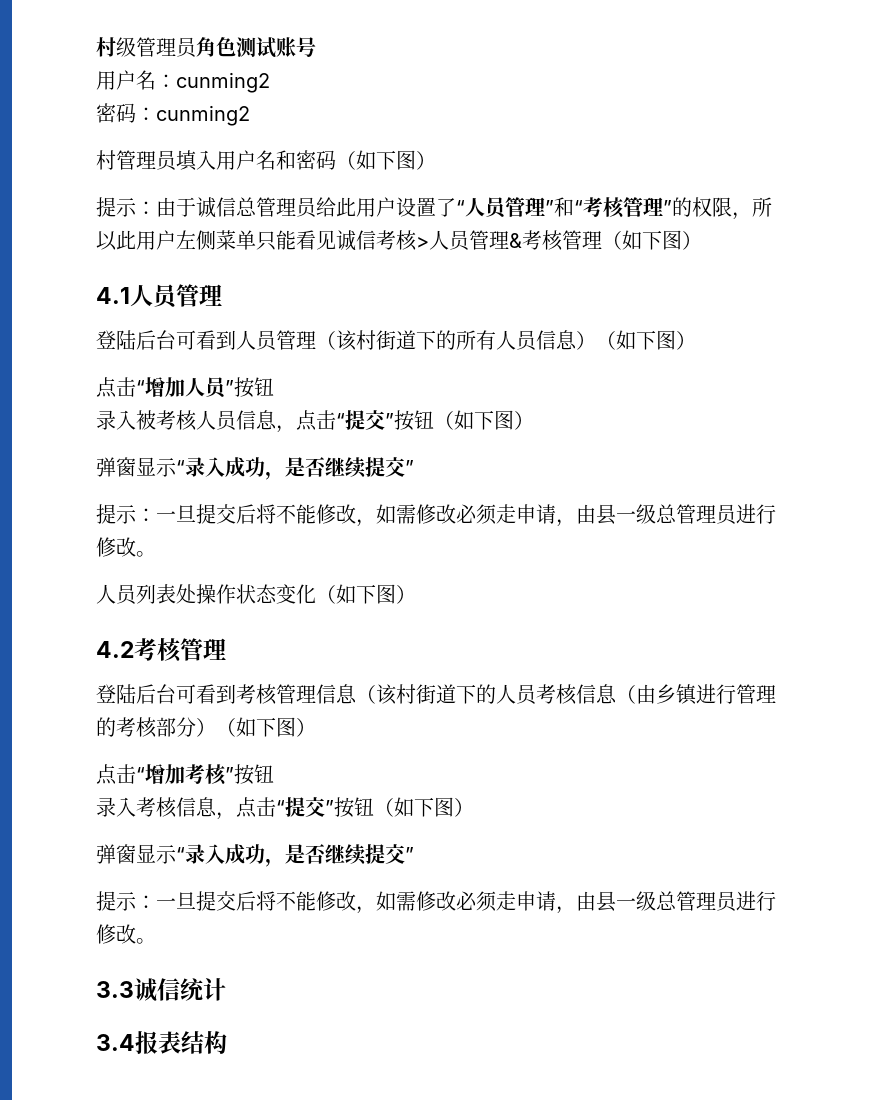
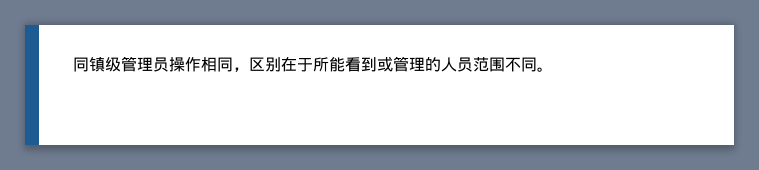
[96,37,116,57] 村 -> [73,57,105,72] 同镇
[196,37,316,58] [96,70,270,93] [96,103,250,126] [96,150,436,171] [96,197,772,220] [96,230,702,251] [96,284,222,309] [96,330,696,351] [96,377,274,399] [96,410,534,433] [96,457,414,480] [96,504,776,527] [96,537,156,557] [96,584,416,605] [96,638,226,663] [96,684,776,705] [96,717,316,738] [96,764,274,785] [96,797,474,820] [96,844,414,867] [96,891,776,914] [96,924,156,944] [96,978,226,1002] [96,1031,227,1054] 角色测试账号 // 用户名：cunming2 // 密码：cunming2 // 村管理员填入用户名和密码（如下图） // 提示：由于诚信总管理员给此用户设置了“人员管理”和“考核管理”的权限，所以此用户左侧菜单只能看见诚信考核>人员管理&考核管理（如下图） // 4.1人员管理 // 登陆后台可看到人员管理（该村街道下的所有人员信息）（如下图） // 点击“增加人员”按钮 // 录入被考核人员信息，点击“提交”按钮（如下图） // 弹窗显示“录入成功，是否继续提交” // 提示：一旦提交后将不能修改，如需修改必须走申请，由县一级总管理员进行修改。 // 人员列表处操作状态变化（如下图） // 4.2考核管理 // 登陆后台可看到考核管理信息（该村街道下的人员考核信息（由乡镇进行管理的考核部分）（如下图） // 点击“增加考核”按钮 // 录入考核信息，点击“提交”按钮（如下图） // 弹窗显示“录入成功，是否继续提交” // 提示：一旦提交后将不能修改，如需修改必须走申请，由县一级总管理员进行修改。 // 3.3诚信统计 // 3.4报表结构 -> [169,56,553,72] 操作相同，区别在于所能看到或管理的人员范围不同。

